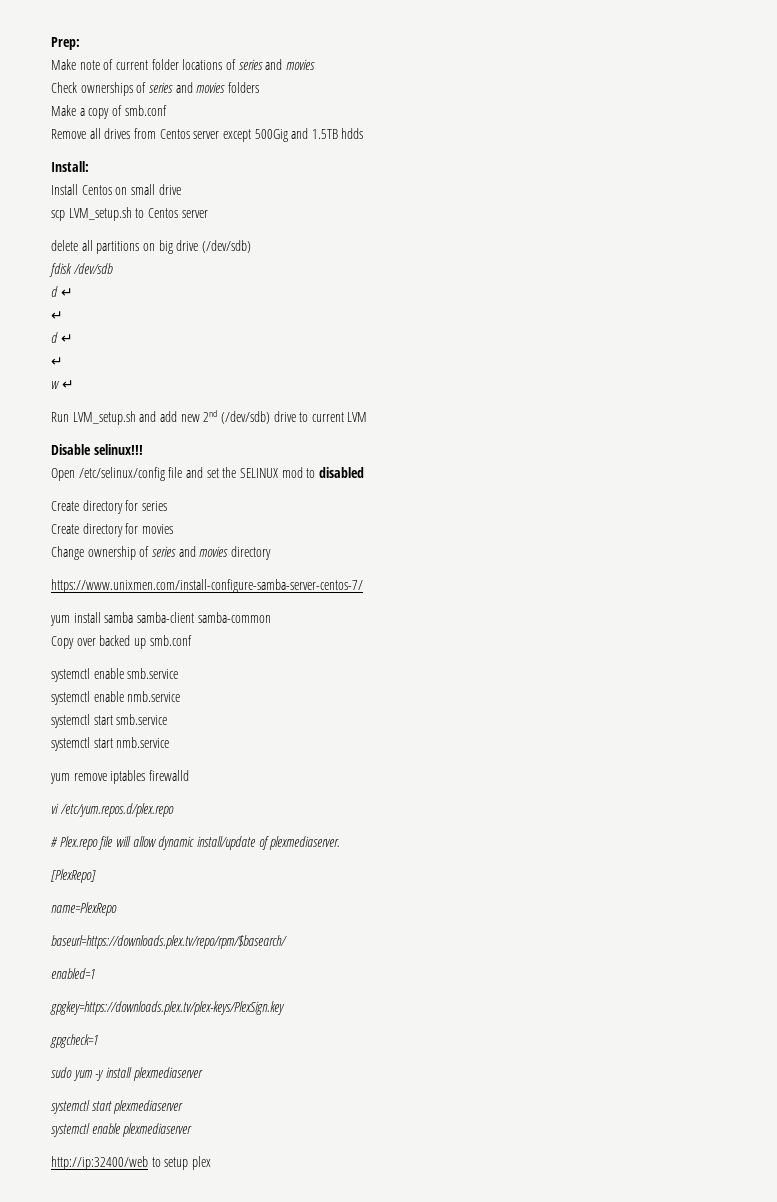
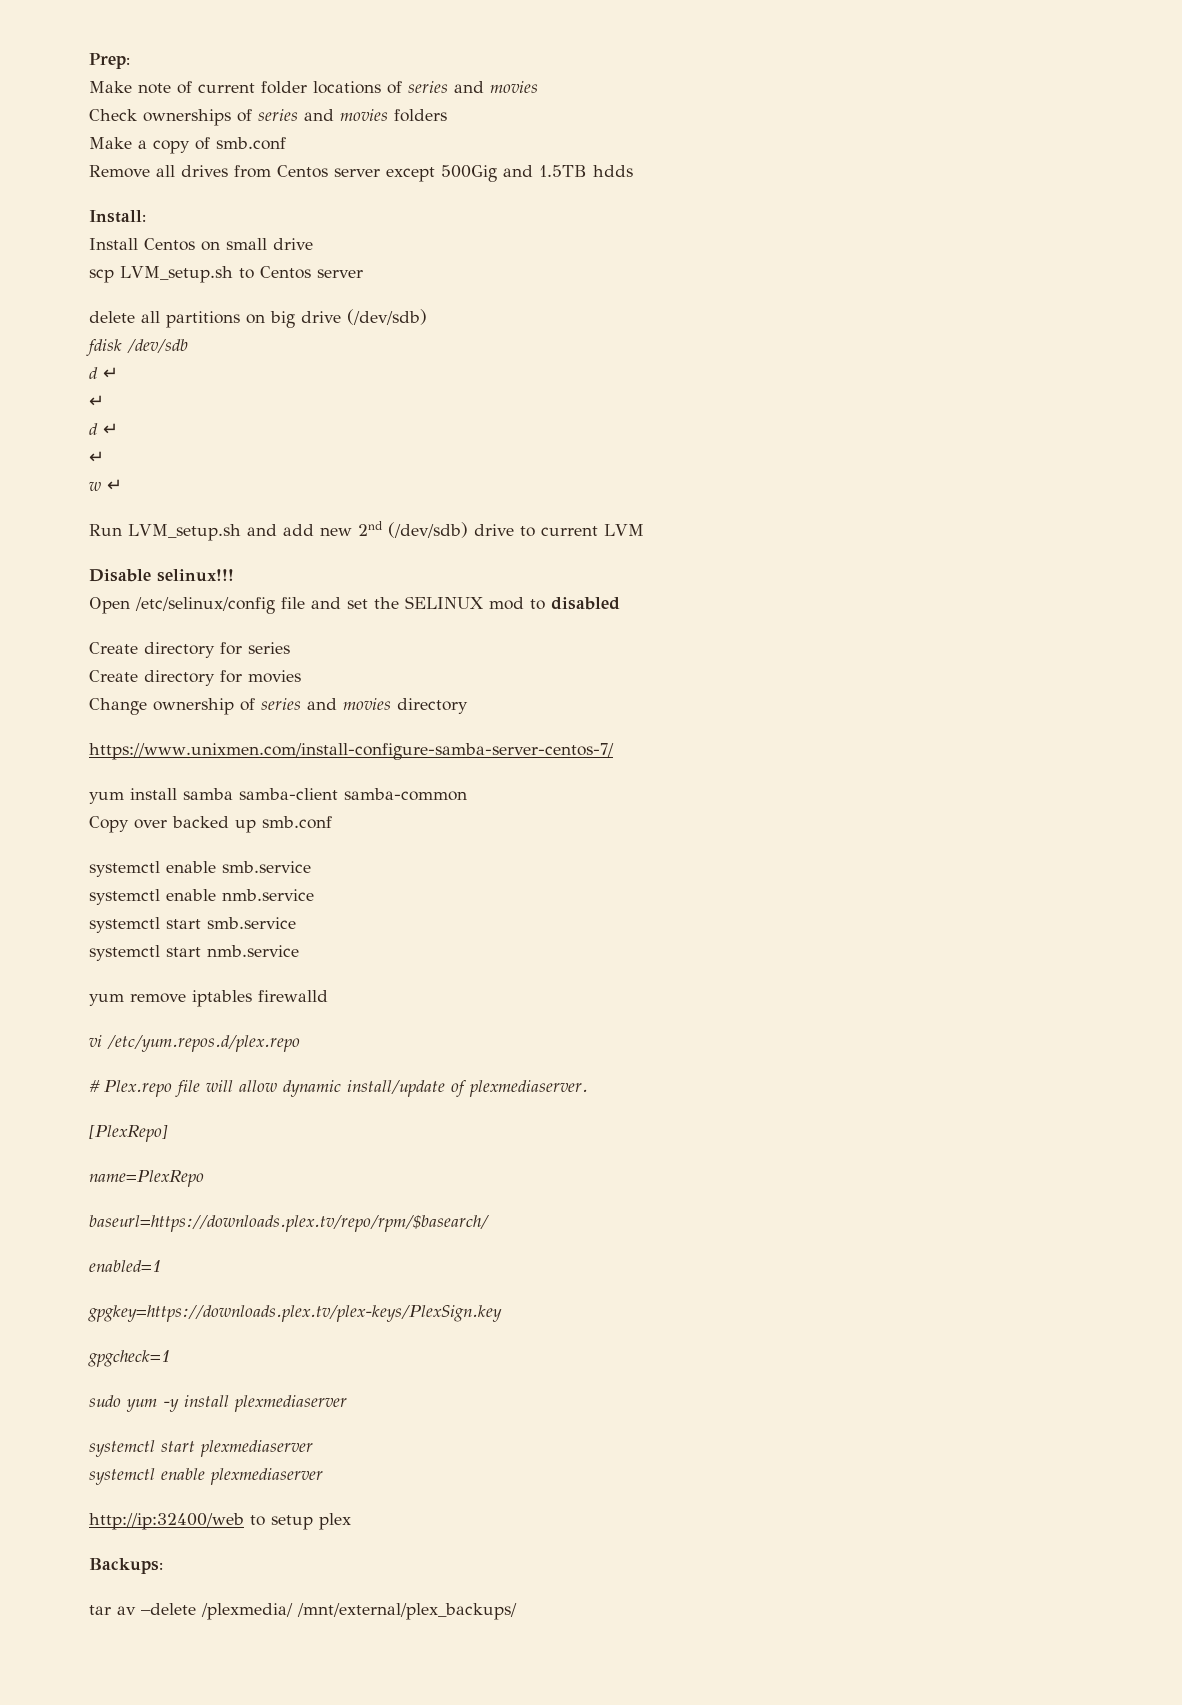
(211, 1163) none -> [89,1558,163,1574] [89,1603,517,1620] // Backups: // tar av –delete /plexmedia/ /mnt/external/plex_backups/

